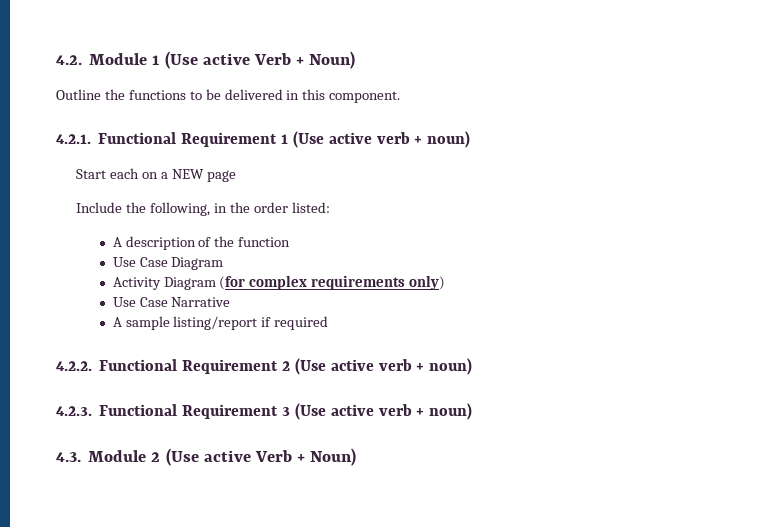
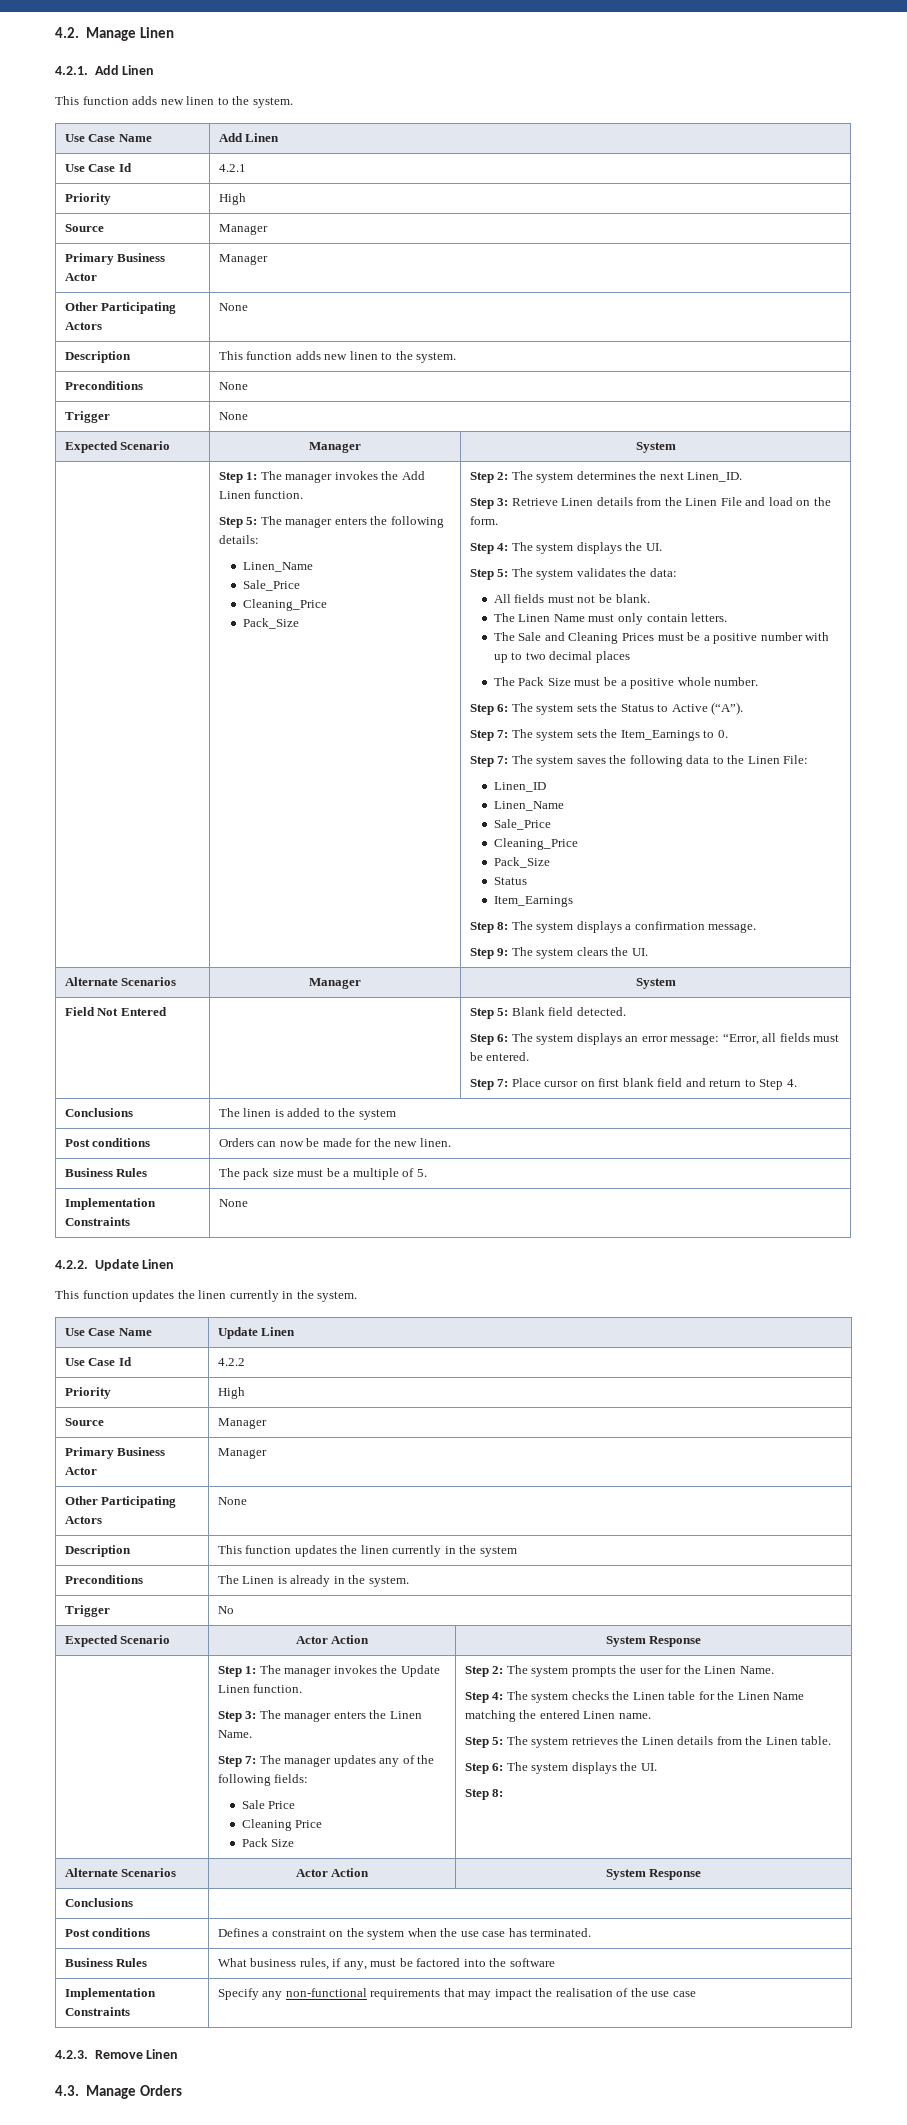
[89,51,356,69] [56,89,401,103] [56,131,471,148] [76,168,236,182] [76,202,330,216] [112,236,291,250] [112,257,224,270] [112,275,446,290] [112,297,231,307] [112,316,329,330] [56,358,473,375] [56,403,473,420] [56,448,357,466] Module 1 (Use active Verb + Noun) // Outline the functions to be delivered in this component. // 4.2.1. Functional Requirement 1 (Use active verb + noun) // Start each on a NEW page // Include the following, in the order listed: // A description of the function // Use Case Diagram // Activity Diagram (for complex requirements only) // Use Case Narrative // A sample listing/report if required // 4.2.2. Functional Requirement 2 (Use active verb + noun) // 4.2.3. Functional Requirement 3 (Use active verb + noun) // 4.3. Module 2 (Use active Verb + Noun) -> [85,27,174,41] [55,65,155,75] [55,96,293,108] [64,134,152,142] [218,133,280,142] [64,163,132,172] [218,164,246,172] [64,193,111,205] [218,193,246,205] [64,224,104,232] [218,224,268,235] [64,253,166,265] [64,273,97,281] [218,254,268,265] [64,302,177,314] [64,322,102,330] [218,303,248,311] [64,351,131,363] [218,351,457,363] [64,381,143,390] [218,382,248,390] [64,411,110,423] [218,412,248,420] [64,441,171,453] [309,442,361,453] [635,442,676,453] [218,471,425,483] [218,490,304,499] [218,516,444,528] [218,535,259,544] [242,562,313,572] [242,580,300,591] [242,599,327,611] [242,618,299,629] [469,471,743,483] [469,497,831,509] [469,516,498,525] [469,542,662,554] [469,568,677,580] [493,594,650,603] [493,613,728,625] [493,632,830,644] [493,651,630,663] [493,677,759,689] [469,702,744,715] [469,729,728,741] [469,755,809,767] [493,782,546,792] [493,801,564,811] [493,819,551,830] [493,838,578,850] [493,857,550,868] [493,877,527,885] [493,896,573,907] [469,921,757,933] [469,947,648,959] [64,977,177,986] [309,978,361,989] [635,978,676,989] [64,1007,167,1016] [469,1007,626,1019] [469,1033,840,1045] [469,1052,530,1061] [469,1078,797,1090] [64,1108,133,1117] [218,1108,396,1120] [64,1138,151,1147] [218,1138,451,1147] [64,1168,148,1177] [218,1168,427,1180] [64,1198,156,1210] [64,1217,130,1226] [218,1199,248,1207] [55,1259,175,1271] [55,1290,358,1302] [64,1328,152,1336] [217,1327,296,1339] [64,1357,132,1366] [217,1358,245,1366] [64,1387,111,1399] [217,1387,245,1399] [64,1418,104,1426] [217,1418,267,1429] [64,1447,166,1459] [64,1467,97,1475] [217,1448,267,1459] [64,1496,177,1508] [64,1516,102,1524] [217,1497,247,1505] [64,1545,131,1557] [217,1545,517,1557] [64,1575,143,1584] [217,1575,409,1587] [64,1605,110,1617] [217,1606,234,1614] [64,1635,171,1647] [295,1635,370,1644] [605,1636,702,1647] [217,1665,440,1677] [217,1684,303,1693] [217,1710,422,1722] [217,1730,252,1738] [217,1755,435,1767] [217,1774,309,1786] [241,1800,296,1809] [241,1819,323,1831] [241,1838,295,1847] [464,1665,774,1677] [464,1691,805,1703] [464,1710,651,1722] [464,1736,832,1748] [464,1762,657,1774] [464,1789,504,1800] [64,1868,177,1877] [295,1868,370,1877] [605,1869,702,1880] [64,1898,133,1907] [64,1928,151,1937] [217,1928,592,1940] [64,1958,148,1967] [217,1958,555,1970] [64,1988,156,2000] [64,2007,130,2016] [217,1988,696,2000] [55,2049,179,2059] [55,2085,182,2099] Manage Linen // 4.2.1. Add Linen // This function adds new linen to the system. // Use Case Name | Add Linen // Use Case Id | 4.2.1 // Priority | High // Source | Manager // Primary Business Actor | Manager // Other Participating Actors | None // Description | This function adds new linen to the system. // Preconditions | None // Trigger | None // Expected Scenario | Manager | System // | Step 1: The manager invokes the Add Linen function. // Step 5: The manager enters the following details: // Linen_Name // Sale_Price // Cleaning_Price // Pack_Size | Step 2: The system determines the next Linen_ID. // Step 3: Retrieve Linen details from the Linen File and load on the form. // Step 4: The system displays the UI. // Step 5: The system validates the data: // All fields must not be blank. // The Linen Name must only contain letters. // The Sale and Cleaning Prices must be a positive number with up to two decimal places // The Pack Size must be a positive whole number. // Step 6: The system sets the Status to Active (“A”). // Step 7: The system sets the Item_Earnings to 0. // Step 7: The system saves the following data to the Linen File: // Linen_ID // Linen_Name // Sale_Price // Cleaning_Price // Pack_Size // Status // Item_Earnings // Step 8: The system displays a confirmation message. // Step 9: The system clears the UI. // Alternate Scenarios | Manager | System // Field Not Entered | | Step 5: Blank field detected. // Step 6: The system displays an error message: “Error, all fields must be entered. // Step 7: Place cursor on first blank field and return to Step 4. // Conclusions | The linen is added to the system // Post conditions | Orders can now be made for the new linen. // Business Rules | The pack size must be a multiple of 5. // Implementation Constraints | None // 4.2.2. Update Linen // This function updates the linen currently in the system. // Use Case Name | Update Linen // Use Case Id | 4.2.2 // Priority | High // Source | Manager // Primary Business Actor | Manager // Other Participating Actors | None // Description | This function updates the linen currently in the system // Preconditions | The Linen is already in the system. // Trigger | No // Expected Scenario | Actor Action | System Response // | Step 1: The manager invokes the Update Linen function. // Step 3: The manager enters the Linen Name. // Step 7: The manager updates any of the following fields: // Sale Price // Cleaning Price // Pack Size | Step 2: The system prompts the user for the Linen Name. // Step 4: The system checks the Linen table for the Linen Name matching the entered Linen name. // Step 5: The system retrieves the Linen details from the Linen table. // Step 6: The system displays the UI. // Step 8: // Alternate Scenarios | Actor Action | System Response // Conclusions | // Post conditions | Defines a constraint on the system when the use case has terminated. // Business Rules | What business rules, if any, must be factored into the software // Implementation Constraints | Specify any non-functional requirements that may impact the realisation of the use case // 4.2.3. Remove Linen // 4.3. Manage Orders

